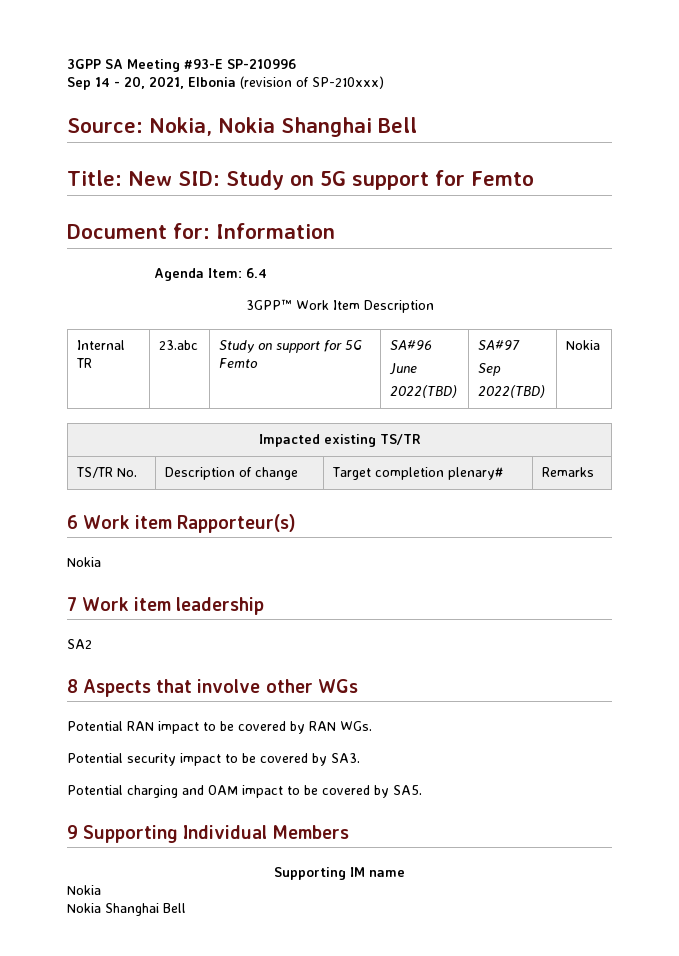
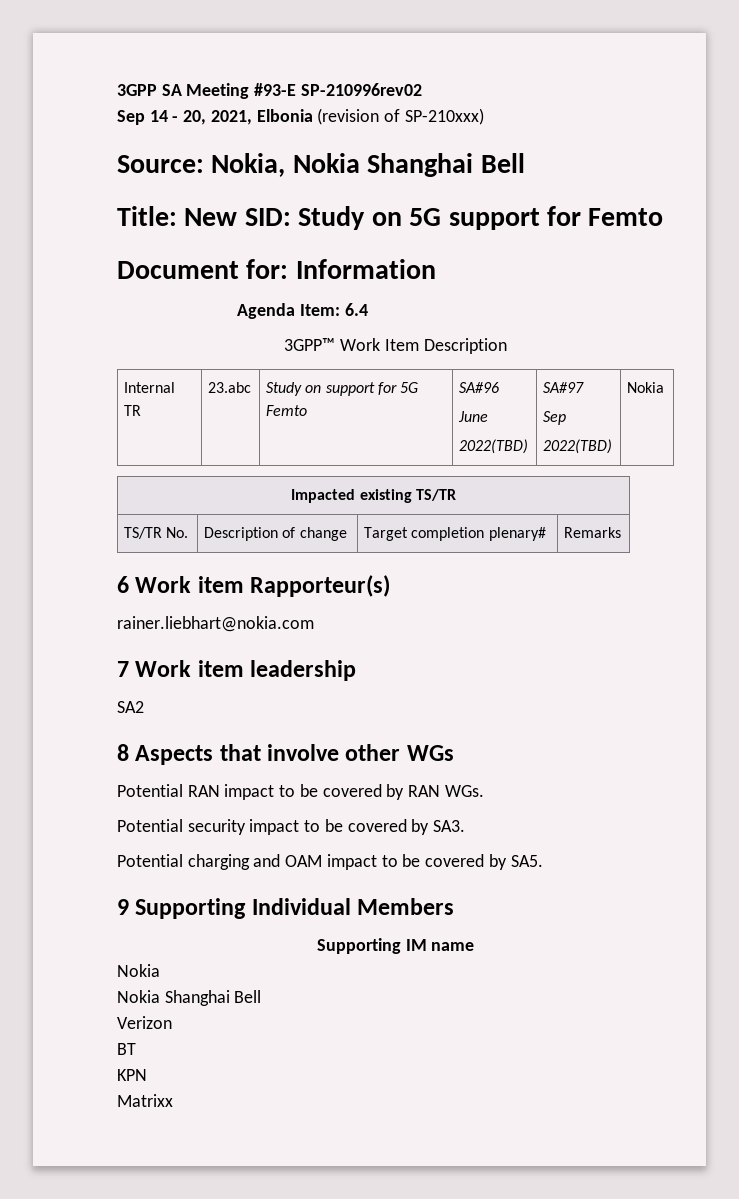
[227,58,296,69] SP-210996 -> [300,83,422,96] SP-210996rev02
[67,557,101,567] Nokia -> [117,616,314,632] rainer.liebhart@nokia.com
(186, 908) none -> [117,1016,172,1029] [117,1043,136,1055] [117,1069,147,1081] [117,1094,173,1107] // Verizon // BT // KPN // Matrixx

